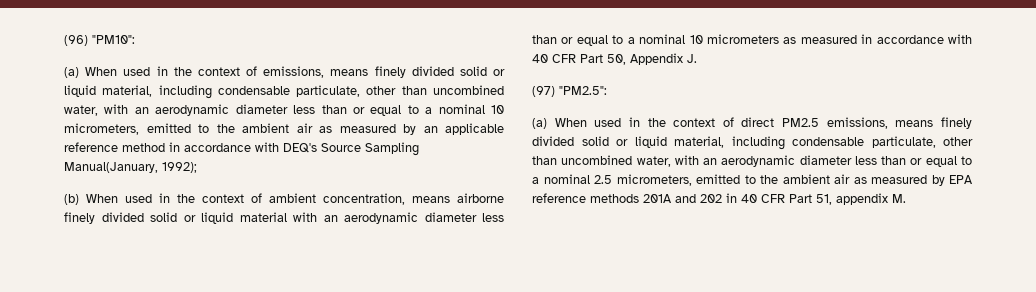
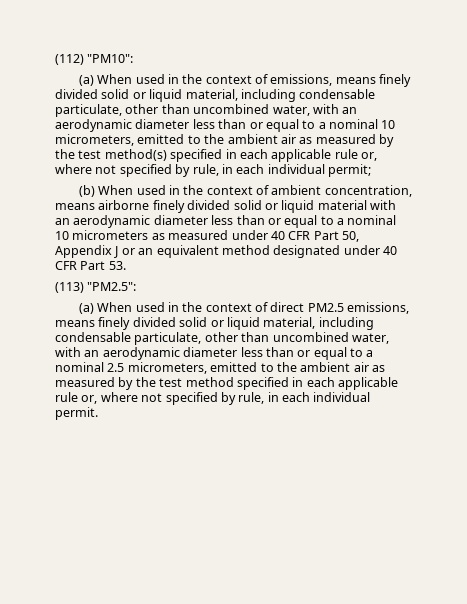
[64,35,88,46] (96) -> [55,54,84,65] (112)
[423,123,504,135] [64,142,419,156] [64,162,197,173] an applicable reference method in accordance with DEQ's Source Sampling Manual(January, 1992); -> [55,149,377,162] [55,164,371,177] the test method(s) specified in each applicable rule or, where not specified by rule, in each individual permit;
[861,34,973,44] in accordance with -> [231,230,268,240] under
[687,54,697,63] [532,86,555,97] J. // (97) -> [114,245,397,258] [55,261,126,270] [55,282,84,293] J or an equivalent method designated under 40 CFR Part 53. // (113)
[949,175,973,184] [532,193,906,205] EPA reference methods 201A and 202 in 40 CFR Part 51, appendix M. -> [135,377,398,390] [55,392,371,405] [55,407,98,420] the test method specified in each applicable rule or, where not specified by rule, in each individual permit.

